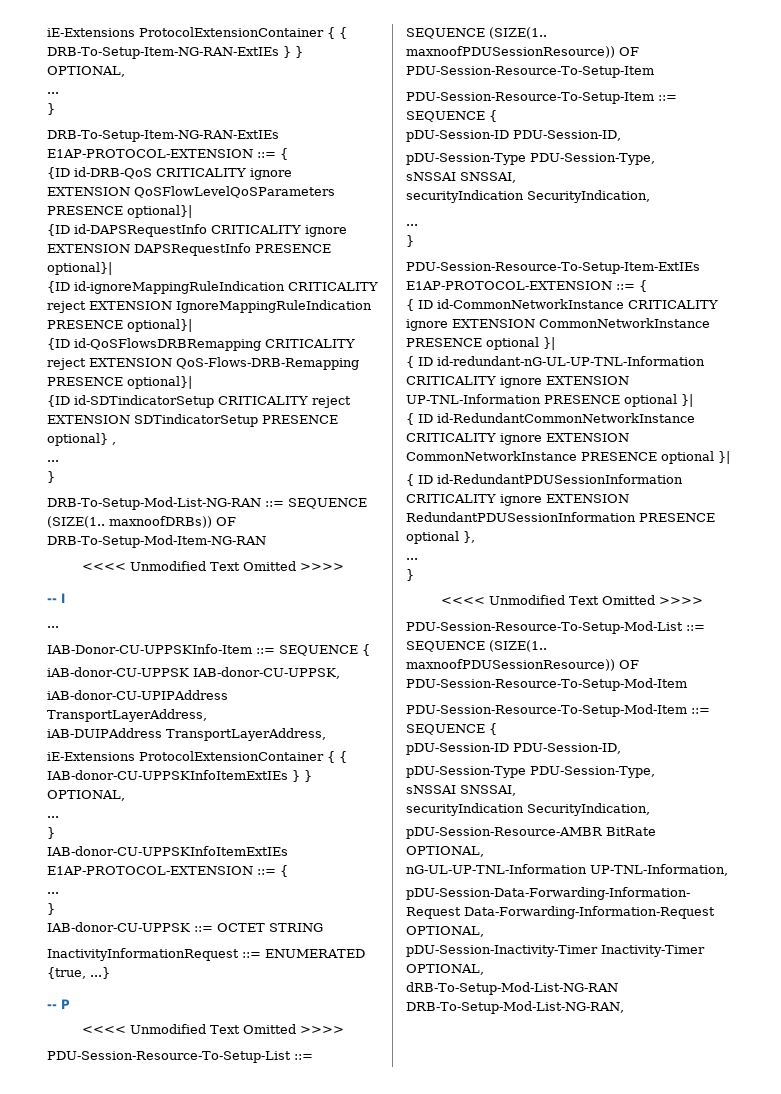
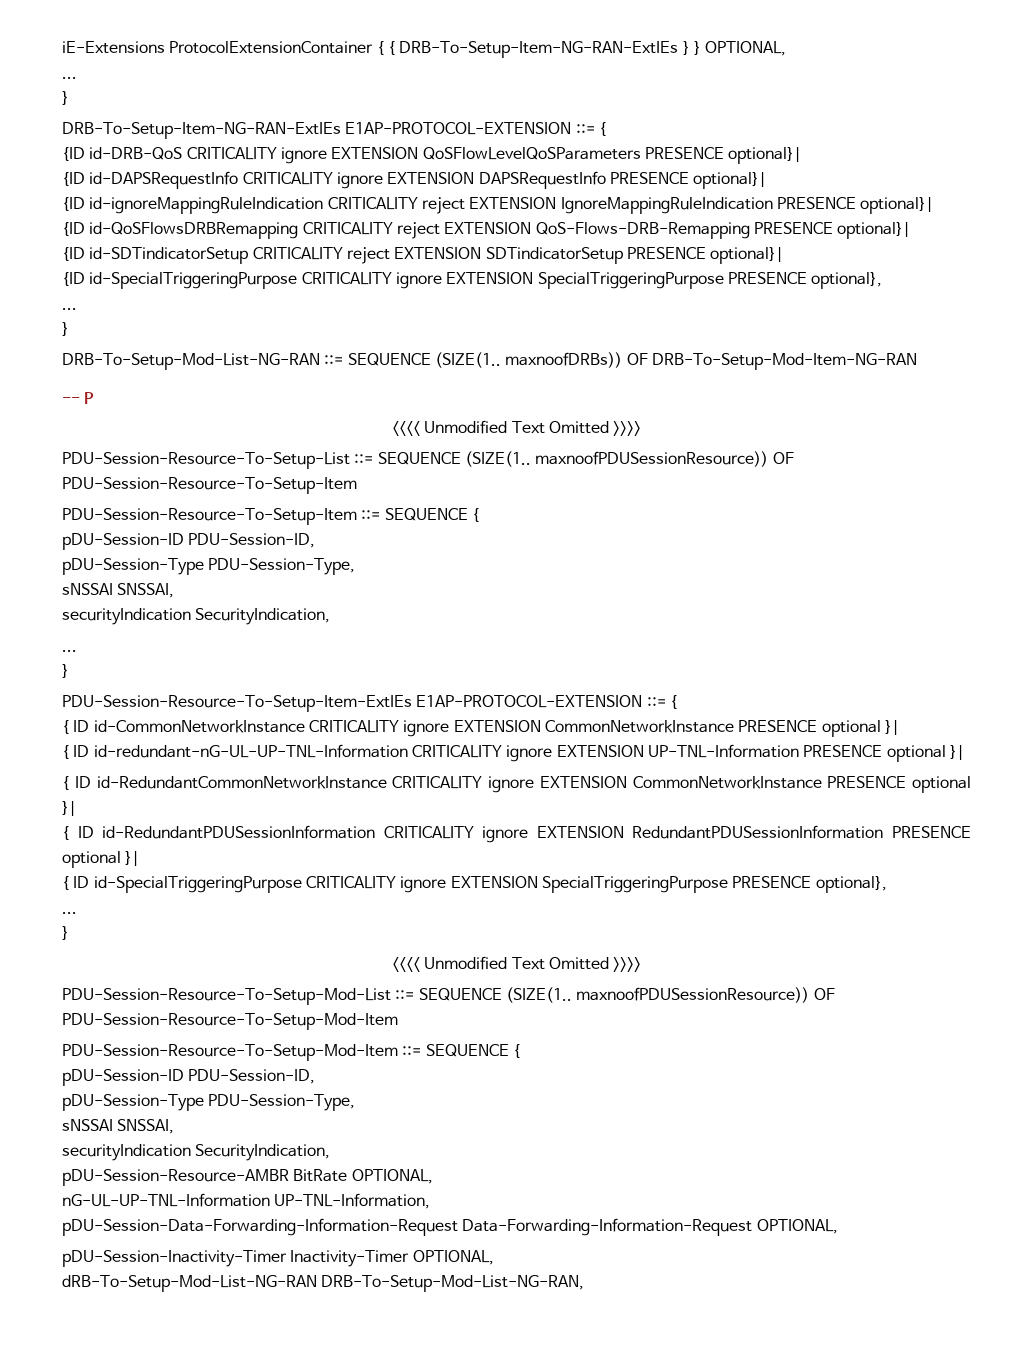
[47,433,116,446] optional} , -> [710,247,784,264] [62,272,883,289] optional}| // {ID id-SpecialTriggeringPurpose CRITICALITY ignore EXTENSION SpecialTriggeringPurpose PRESENCE optional},
[81,561,344,571] [47,593,65,603] [47,626,59,628] [47,644,370,656] [47,667,340,679] [47,690,228,700] [47,709,207,722] [47,728,326,741] [47,751,347,763] [47,770,312,782] [47,790,125,801] [47,816,59,818] [47,827,55,839] [47,846,288,856] [47,865,288,877] [47,892,59,894] [47,903,55,915] [47,922,323,932] [47,948,365,961] [47,967,110,979] // <<<< Unmodified Text Omitted >>>> // -- I // ... // IAB-Donor-CU-UPPSKInfo-Item ::= SEQUENCE { // iAB-donor-CU-UPPSK IAB-donor-CU-UPPSK, // iAB-donor-CU-UPIPAddress TransportLayerAddress, // iAB-DUIPAddress TransportLayerAddress, // iE-Extensions ProtocolExtensionContainer { { IAB-donor-CU-UPPSKInfoItemExtIEs } } OPTIONAL, // ... // } // IAB-donor-CU-UPPSKInfoItemExtIEs E1AP-PROTOCOL-EXTENSION ::= { // ... // } // IAB-donor-CU-UPPSK ::= OCTET STRING // InactivityInformationRequest ::= ENUMERATED {true, ...} -> (917, 361) none
[463,531,475,543] }, -> [125,851,140,866] [62,876,887,893] }| // { ID id-SpecialTriggeringPurpose CRITICALITY ignore EXTENSION SpecialTriggeringPurpose PRESENCE optional},

